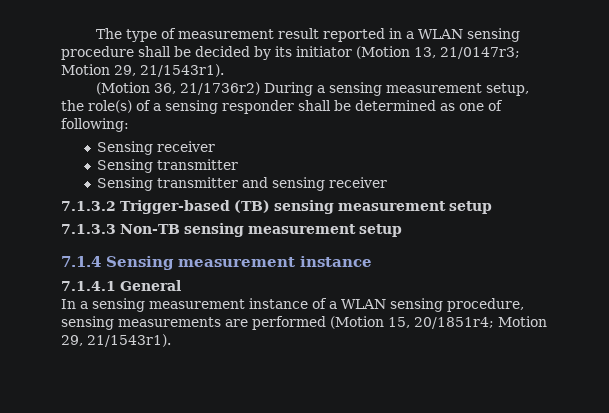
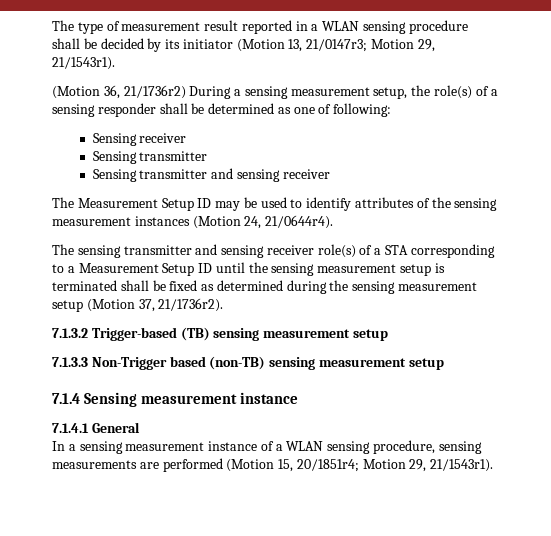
(388, 182) none -> [52,197,498,211] [52,215,334,229] [52,244,495,258] [52,262,445,276] [52,280,478,294] [52,298,224,312] // The Measurement Setup ID may be used to identify attributes of the sensing measurement instances (Motion 24, 21/0644r4). // The sensing transmitter and sensing receiver role(s) of a STA corresponding to a Measurement Setup ID until the sensing measurement setup is terminated shall be fixed as determined during the sensing measurement setup (Motion 37, 21/1736r2).
[120,224,180,234] Non-TB -> [91,356,266,370] Non-Trigger based (non-TB)

